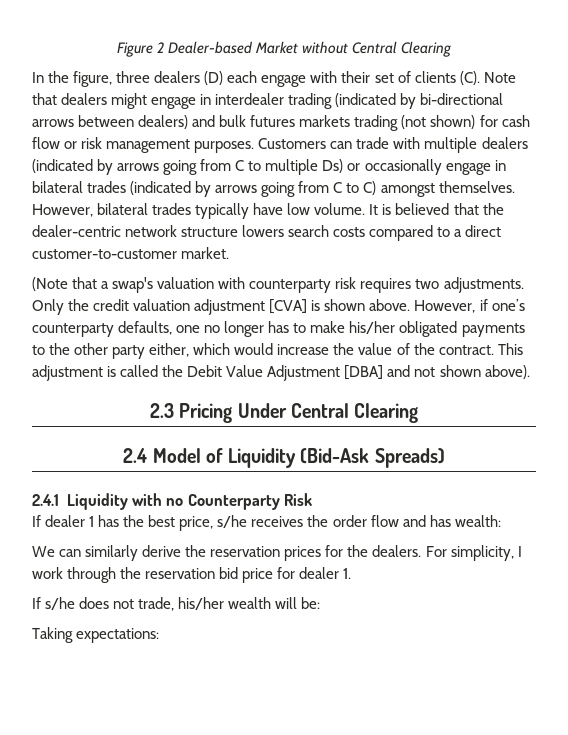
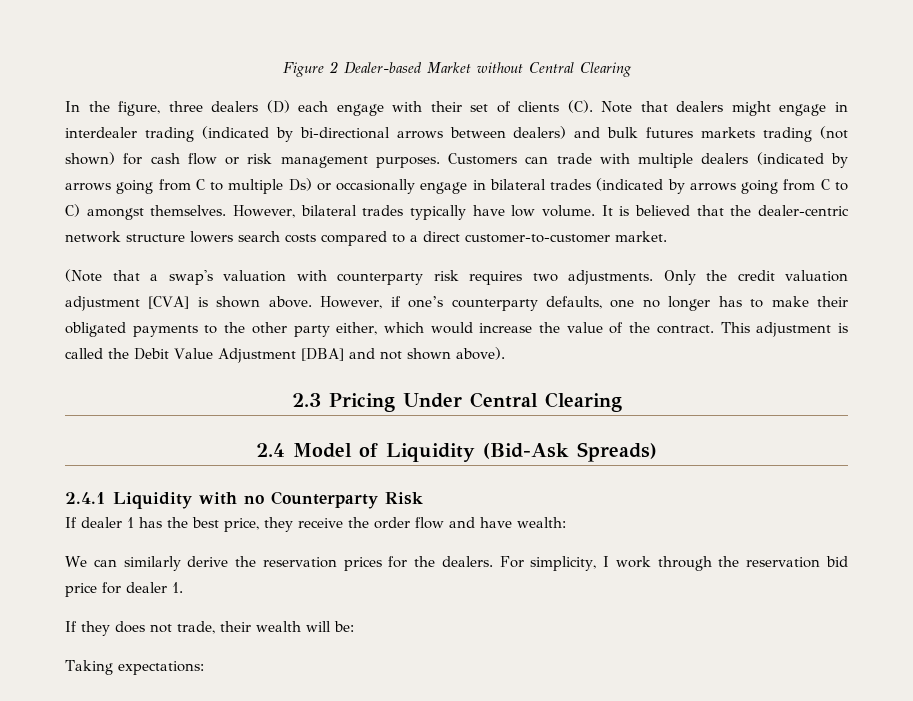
[349,321,396,334] his/her -> [817,296,848,307] their
[217,515,304,528] s/he receives -> [264,517,343,532] they receive
[429,515,451,527] has -> [480,517,512,528] have
[45,597,76,610] s/he -> [81,621,110,636] they
[178,597,225,610] his/her -> [220,621,251,632] their

